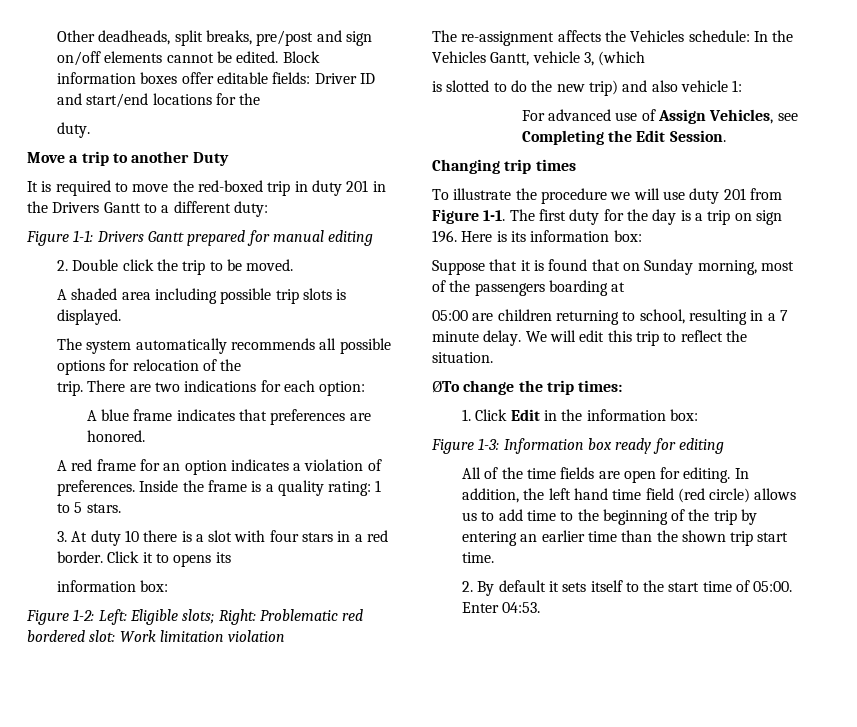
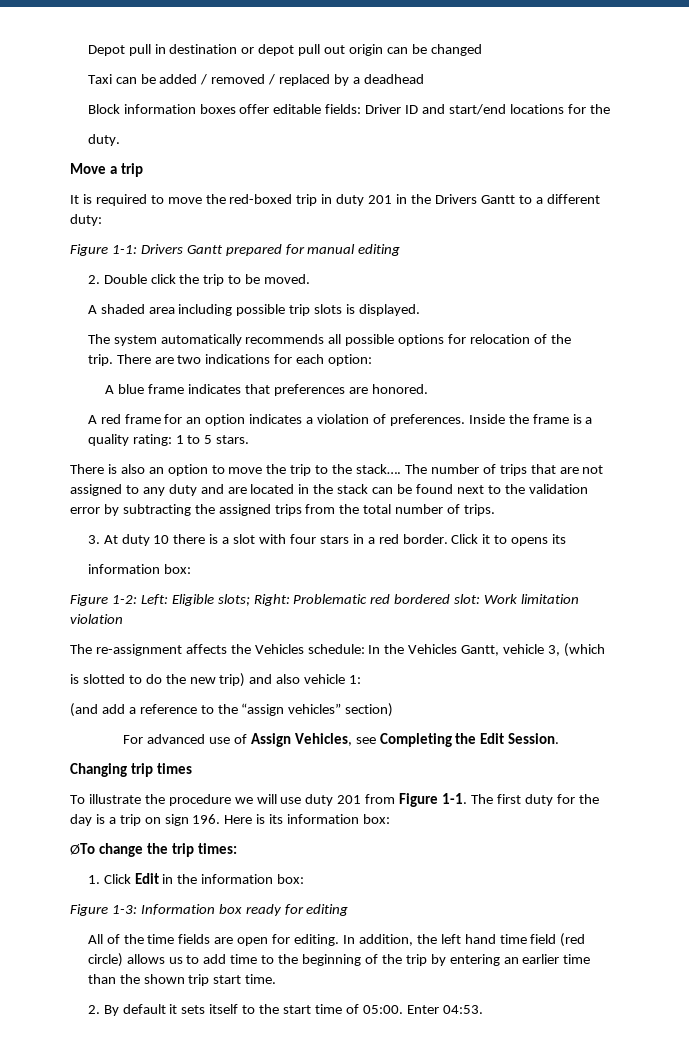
[56,30,372,46] [56,51,279,66] Other deadheads, split breaks, pre/post and sign on/off elements cannot be edited. -> [87,44,482,56] [87,74,424,86] Depot pull in destination or depot pull out origin can be changed // Taxi can be added / removed / replaced by a deadhead //
[112,151,229,166] to another Duty -> (143, 170) none
(121, 508) none -> [70,464,604,476] [70,484,588,496] [70,504,496,516] // There is also an option to move the trip to the stack…. The number of trips that are not assigned to any duty and are located in the stack can be found next to the validation error by subtracting the assigned trips from the total number of trips.
(743, 86) none -> [70,703,394,717] // (and add a reference to the “assign vehicles” section)
[432,259,794,275] [432,280,626,296] [432,309,788,325] [432,330,747,346] [432,352,493,363] // Suppose that it is found that on Sunday morning, most of the passengers boarding at // 05:00 are children returning to school, resulting in a 7 minute delay. We will edit this trip to reflect the situation. -> (391, 819) none

